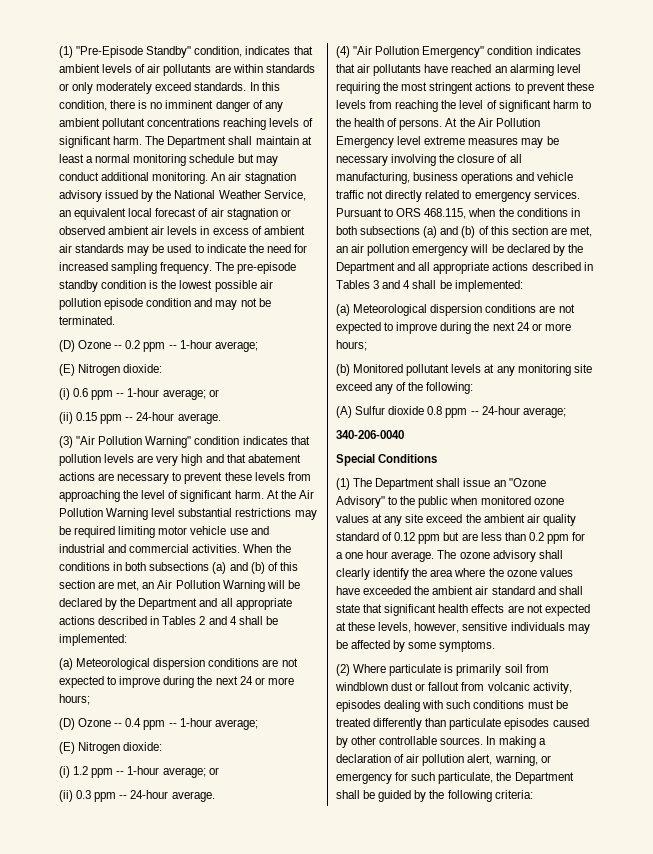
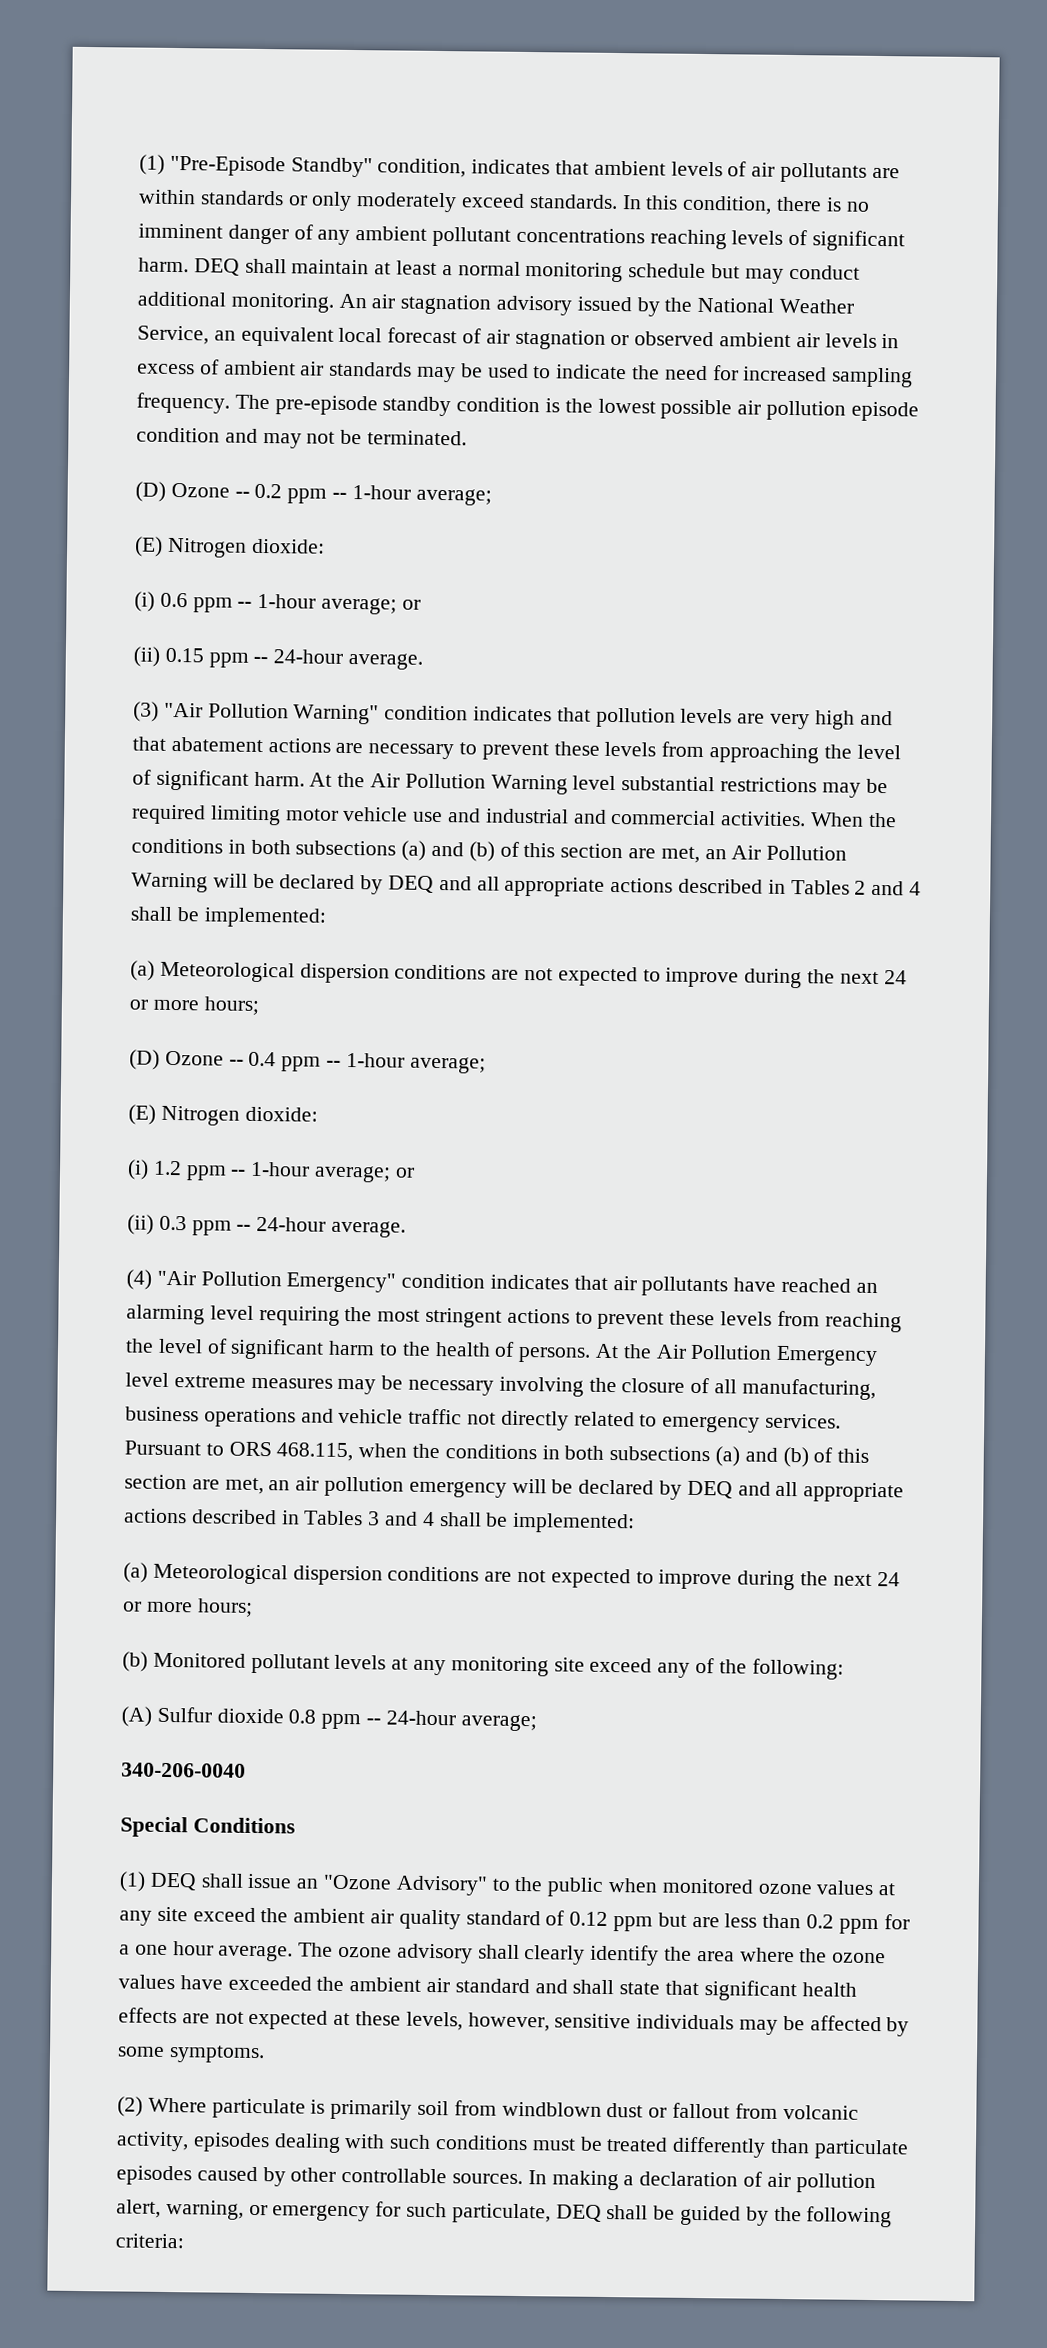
[145,136,227,148] The Department -> [193,258,240,276] DEQ
[120,598,198,610] the Department -> [388,875,435,893] DEQ
[567,244,583,253] [336,262,395,274] the Department -> [686,1480,733,1499] DEQ
[353,478,435,490] The Department -> [149,1872,197,1891] DEQ
[496,772,574,784] the Department -> [555,2204,602,2222] DEQ

